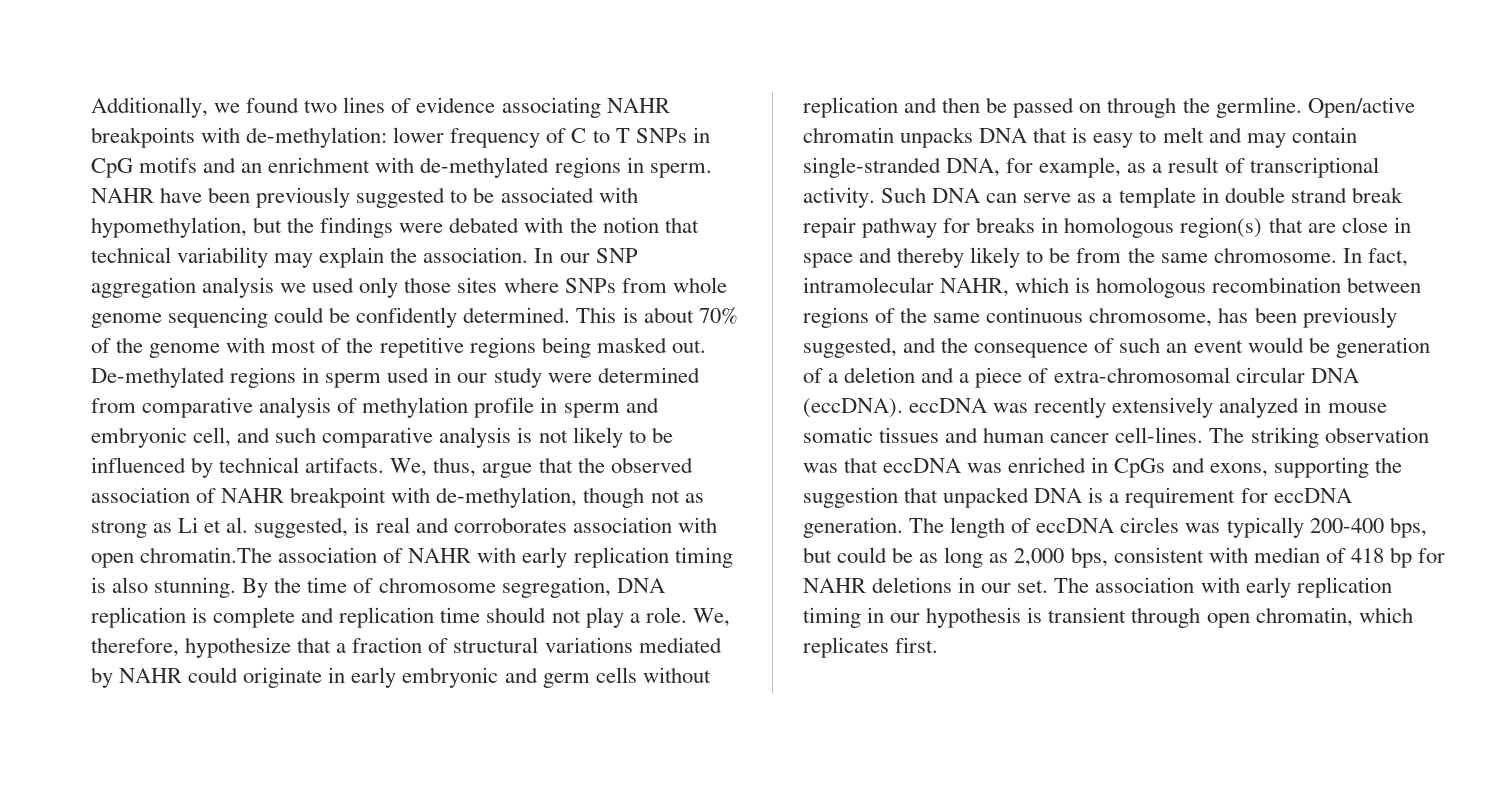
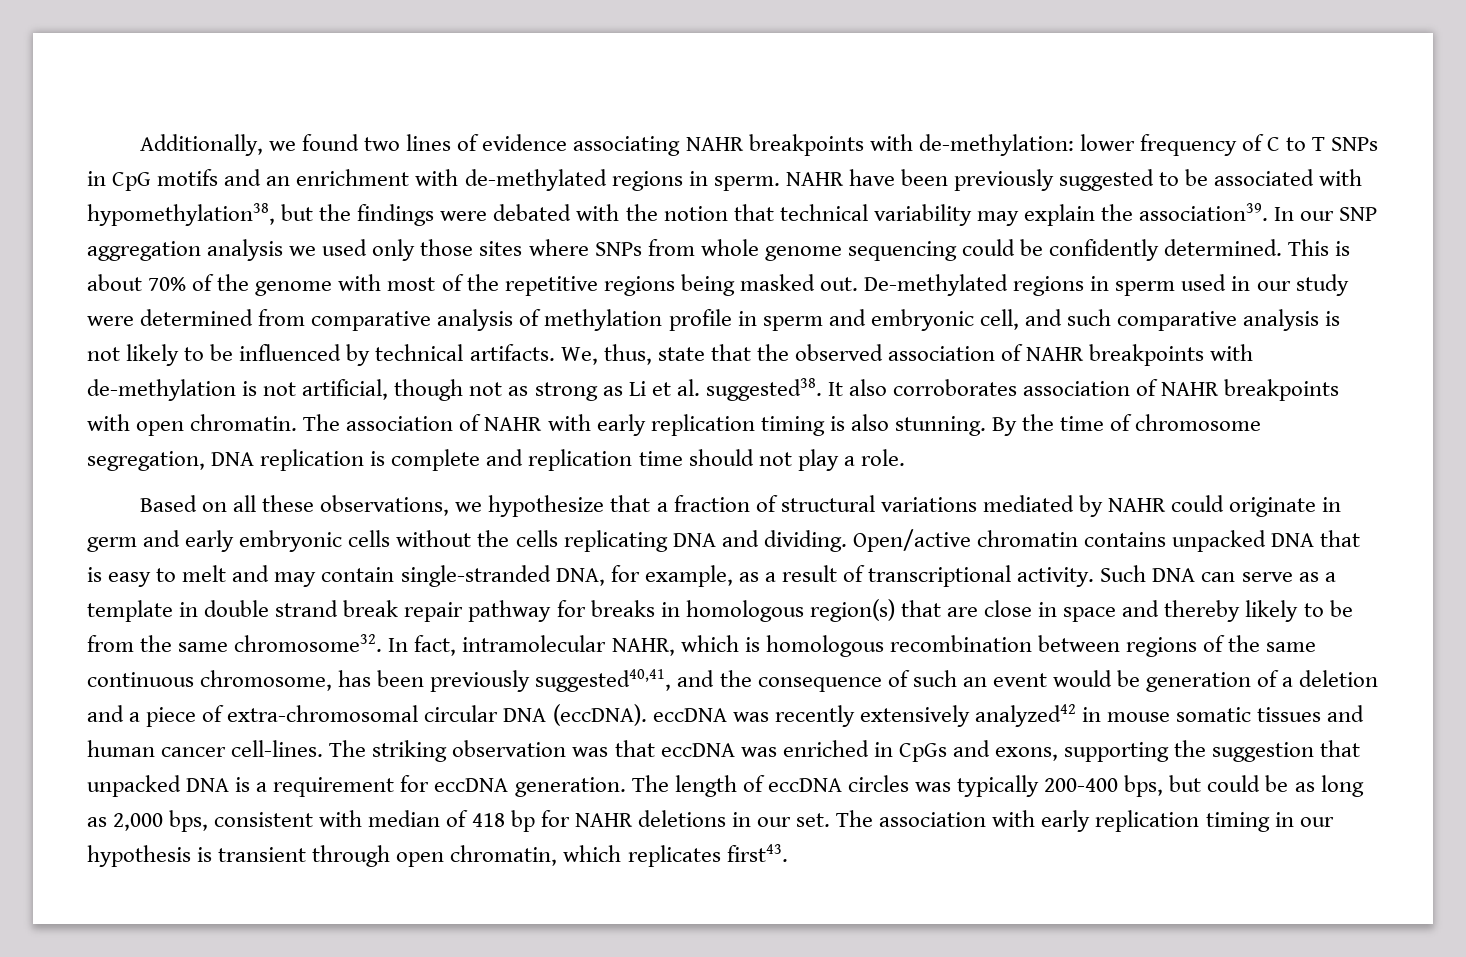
[91,217,247,238] hypomethylation, -> [87,203,275,226] hypomethylation38,
[423,247,529,263] association. -> [1139,203,1269,221] association39.
[482,463,533,478] argue -> [657,347,705,361] state
[290,487,578,508] breakpoint with de-methylation, -> [1089,344,1254,366] [87,379,389,401] breakpoints with de-methylation is not artificial,
[254,517,717,538] [91,547,273,568] suggested, is real and corroborates association with open chromatin.The -> [705,378,1340,401] [87,414,341,436] suggested38. It also corroborates association of NAHR breakpoints with open chromatin. The
[692,608,730,627] [91,637,179,657] We, therefore, -> [139,495,483,516] // Based on all these observations, we
[351,667,711,688] [803,97,1415,118] [803,127,974,148] early embryonic and germ cells without replication and then be passed on through the germline. Open/active chromatin unpacks -> [87,529,1267,552] germ and early embryonic cells without the cells replicating DNA and dividing. Open/active chromatin contains unpacked
[1213,247,1337,263] chromosome. -> [234,634,383,652] chromosome32.
[803,337,897,358] suggested, -> [535,669,672,692] suggested40,41,
[1219,397,1300,418] analyzed -> [974,704,1076,727] analyzed42
[895,637,939,653] first. -> [726,844,788,862] first43.

